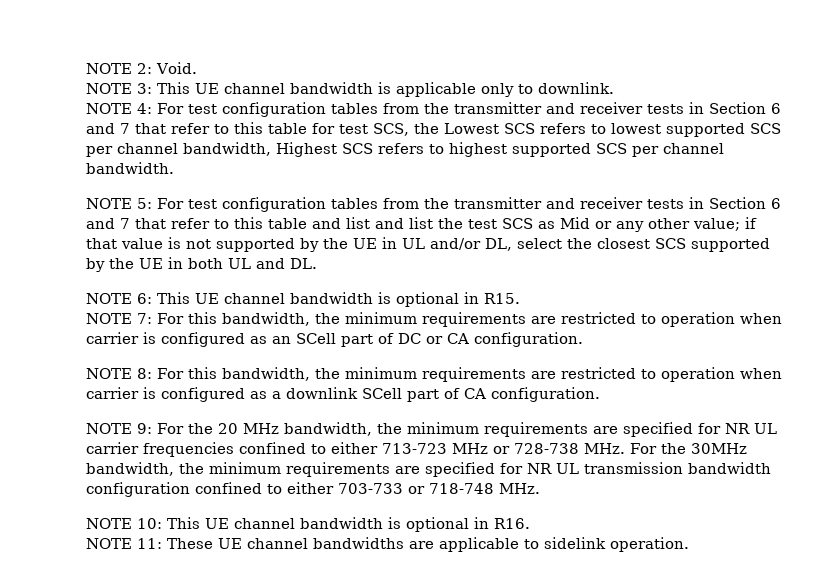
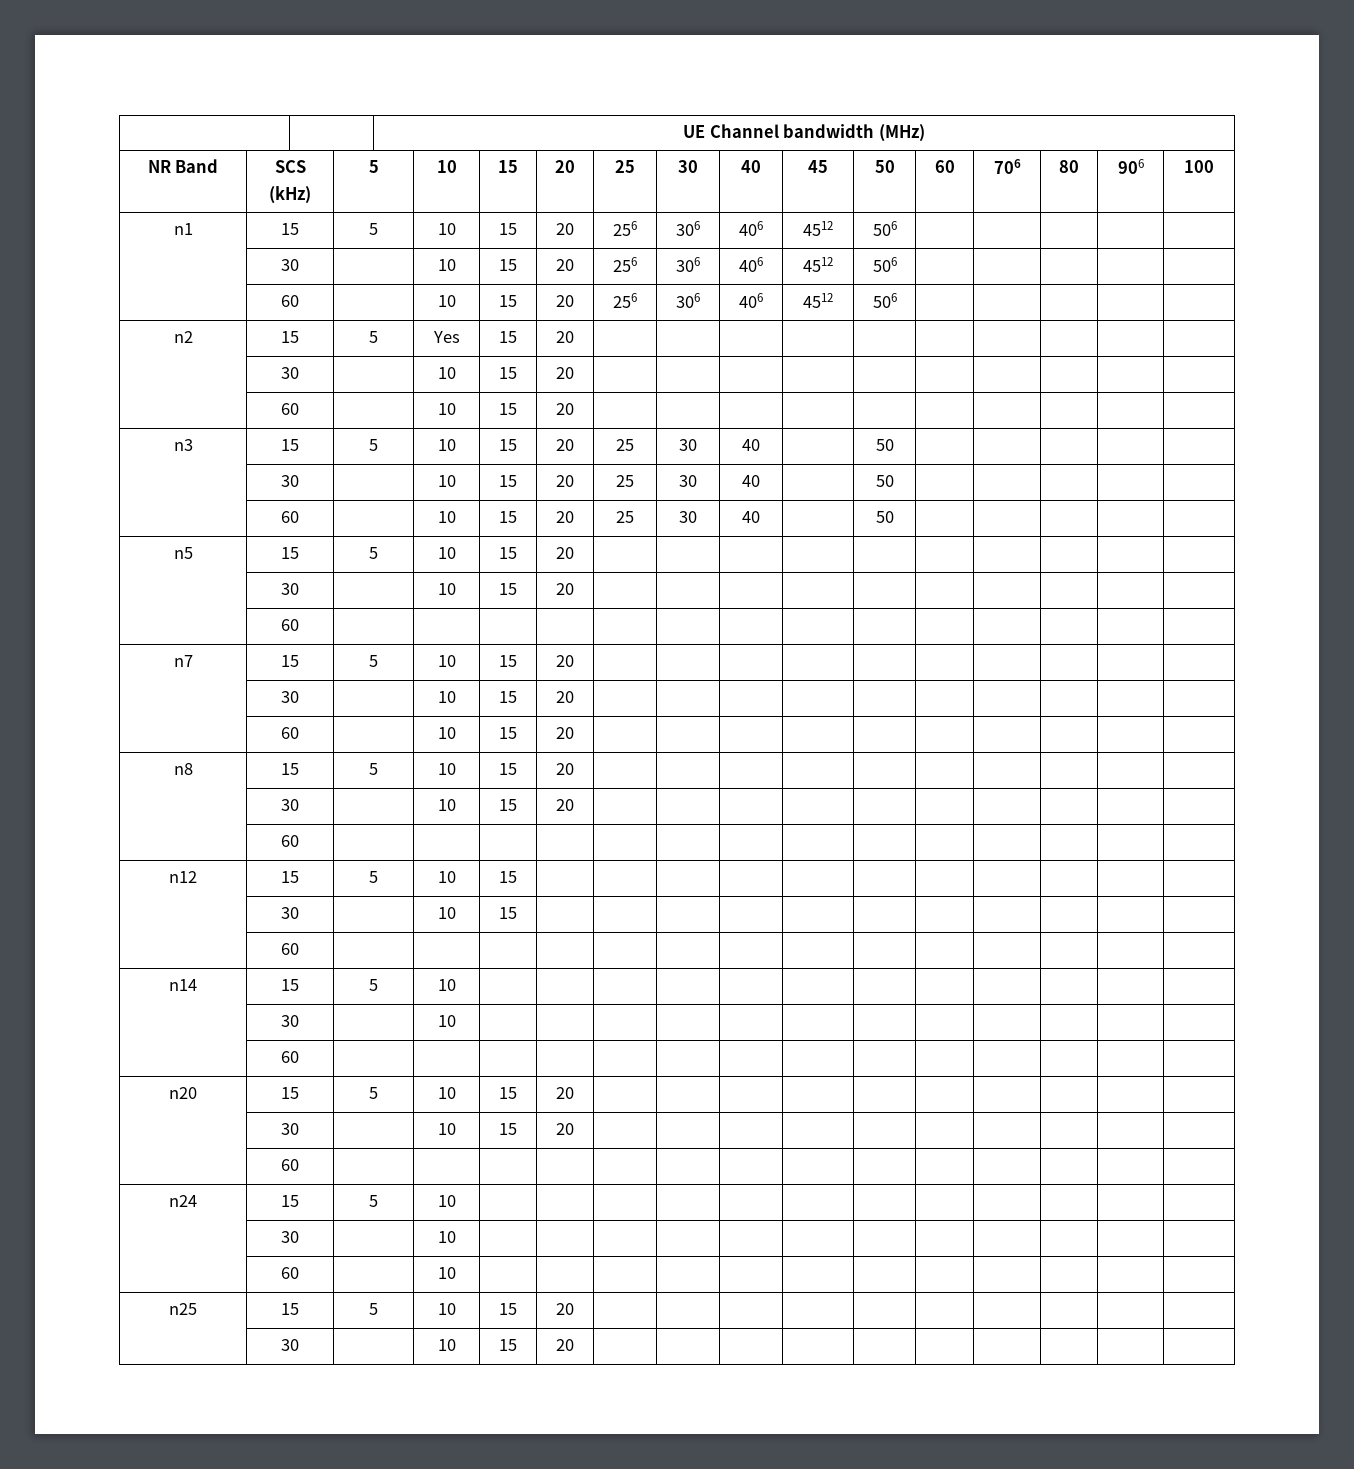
[85,62,197,74] [85,82,614,97] [85,102,781,117] [85,122,781,137] [85,142,724,157] [85,162,174,174] [85,197,781,212] [85,217,757,232] [85,237,770,252] [85,257,317,272] [85,292,520,307] [85,312,782,327] [85,332,583,347] [85,367,782,382] [85,387,600,402] [85,422,777,437] [85,442,747,457] [85,462,771,477] [85,482,540,497] [85,517,530,532] [85,537,689,552] NOTE 2: Void. // NOTE 3: This UE channel bandwidth is applicable only to downlink. // NOTE 4: For test configuration tables from the transmitter and receiver tests in Section 6 and 7 that refer to this table for test SCS, the Lowest SCS refers to lowest supported SCS per channel bandwidth, Highest SCS refers to highest supported SCS per channel bandwidth. // NOTE 5: For test configuration tables from the transmitter and receiver tests in Section 6 and 7 that refer to this table and list and list the test SCS as Mid or any other value; if that value is not supported by the UE in UL and/or DL, select the closest SCS supported by the UE in both UL and DL. // NOTE 6: This UE channel bandwidth is optional in R15. // NOTE 7: For this bandwidth, the minimum requirements are restricted to operation when carrier is configured as an SCell part of DC or CA configuration. // NOTE 8: For this bandwidth, the minimum requirements are restricted to operation when carrier is configured as a downlink SCell part of CA configuration. // NOTE 9: For the 20 MHz bandwidth, the minimum requirements are specified for NR UL carrier frequencies confined to either 713-723 MHz or 728-738 MHz. For the 30MHz bandwidth, the minimum requirements are specified for NR UL transmission bandwidth configuration confined to either 703-733 or 718-748 MHz. // NOTE 10: This UE channel bandwidth is optional in R16. // NOTE 11: These UE channel bandwidths are applicable to sidelink operation. -> [683,124,925,142] [147,159,219,173] [274,160,306,173] [269,186,311,204] [368,160,379,173] [436,160,457,173] [498,160,518,173] [555,160,575,173] [615,160,635,173] [678,160,698,173] [741,160,761,173] [808,160,828,173] [874,160,895,173] [934,160,955,173] [993,159,1021,174] [1059,160,1079,173] [1117,159,1144,174] [1184,160,1214,173] [173,223,193,235] [281,223,299,235] [369,223,378,235] [437,223,456,235] [499,223,517,235] [556,223,574,235] [613,221,637,236] [676,221,700,236] [739,221,763,236] [803,221,833,236] [872,221,897,236] [281,259,299,271] [437,259,456,271] [499,259,517,271] [556,259,574,271] [613,257,637,272] [676,257,700,272] [739,257,763,272] [803,257,833,272] [872,257,897,272] [281,295,299,307] [437,295,456,307] [499,295,517,307] [556,295,574,307] [613,293,637,308] [676,293,700,308] [739,293,763,308] [803,293,833,308] [872,293,897,308] [173,331,193,343] [281,331,299,343] [369,331,378,343] [432,331,460,343] [499,331,517,343] [556,331,574,343] [281,367,299,379] [437,367,456,379] [499,367,517,379] [556,367,574,379] [281,403,299,415] [437,403,456,415] [499,403,517,415] [556,403,574,415] [173,439,193,451] [281,439,299,451] [369,439,378,451] [437,439,456,451] [499,439,517,451] [556,439,574,451] [616,439,634,451] [679,439,697,451] [742,439,760,451] [875,439,894,451] [281,475,299,487] [437,475,456,487] [499,475,517,487] [556,475,574,487] [616,475,634,487] [679,475,697,487] [742,475,760,487] [875,475,894,487] [281,511,299,523] [437,511,456,523] [499,511,517,523] [556,511,574,523] [616,511,634,523] [679,511,697,523] [742,511,760,523] [875,511,894,523] [173,547,193,559] [281,547,299,559] [369,547,378,559] [437,547,456,559] [499,547,517,559] [556,547,574,559] [281,583,299,595] [437,583,456,595] [499,583,517,595] [556,583,574,595] [281,619,299,631] [173,655,193,667] [281,655,299,667] [369,655,378,667] [437,655,456,667] [499,655,517,667] [556,655,574,667] [281,691,299,703] [437,691,456,703] [499,691,517,703] [556,691,574,703] [281,727,299,739] [437,727,456,739] [499,727,517,739] [556,727,574,739] [173,763,193,775] [281,763,299,775] [369,763,378,775] [437,763,456,775] [499,763,517,775] [556,763,574,775] [281,799,299,811] [437,799,456,811] [499,799,517,811] [556,799,574,811] [281,835,299,847] [169,871,197,883] [281,871,299,883] [369,871,378,883] [437,871,456,883] [499,871,517,883] [281,907,299,919] [437,907,456,919] [499,907,517,919] [281,943,299,955] [169,979,197,991] [281,979,299,991] [369,979,378,991] [437,979,456,991] [281,1015,299,1027] [437,1015,456,1027] [281,1051,299,1063] [169,1087,197,1099] [281,1087,299,1099] [369,1087,378,1099] [437,1087,456,1099] [499,1087,517,1099] [556,1087,574,1099] [281,1123,299,1135] [437,1123,456,1135] [499,1123,517,1135] [556,1123,574,1135] [281,1159,299,1171] [169,1195,197,1207] [281,1195,299,1207] [369,1195,378,1207] [437,1195,456,1207] [281,1231,299,1243] [437,1231,456,1243] [281,1267,299,1279] [437,1267,456,1279] [169,1303,197,1315] [281,1303,299,1315] [369,1303,378,1315] [437,1303,456,1315] [499,1303,517,1315] [556,1303,574,1315] [281,1339,299,1351] [437,1339,456,1351] [499,1339,517,1351] [556,1339,574,1351] | | UE Channel bandwidth (MHz) // NR Band | SCS // (kHz) | 5 | 10 | 15 | 20 | 25 | 30 | 40 | 45 | 50 | 60 | 706 | 80 | 906 | 100 // n1 | 15 | 5 | 10 | 15 | 20 | 256 | 306 | 406 | 4512 | 506 | | | | | // | 30 | | 10 | 15 | 20 | 256 | 306 | 406 | 4512 | 506 | | | | | // | 60 | | 10 | 15 | 20 | 256 | 306 | 406 | 4512 | 506 | | | | | // n2 | 15 | 5 | Yes | 15 | 20 | | | | | | | | | | // | 30 | | 10 | 15 | 20 | | | | | | | | | | // | 60 | | 10 | 15 | 20 | | | | | | | | | | // n3 | 15 | 5 | 10 | 15 | 20 | 25 | 30 | 40 | | 50 | | | | | // | 30 | | 10 | 15 | 20 | 25 | 30 | 40 | | 50 | | | | | // | 60 | | 10 | 15 | 20 | 25 | 30 | 40 | | 50 | | | | | // n5 | 15 | 5 | 10 | 15 | 20 | | | | | | | | | | // | 30 | | 10 | 15 | 20 | | | | | | | | | | // | 60 | | | | | | | | | | | | | | // n7 | 15 | 5 | 10 | 15 | 20 | | | | | | | | | | // | 30 | | 10 | 15 | 20 | | | | | | | | | | // | 60 | | 10 | 15 | 20 | | | | | | | | | | // n8 | 15 | 5 | 10 | 15 | 20 | | | | | | | | | | // | 30 | | 10 | 15 | 20 | | | | | | | | | | // | 60 | | | | | | | | | | | | | | // n12 | 15 | 5 | 10 | 15 | | | | | | | | | | | // | 30 | | 10 | 15 | | | | | | | | | | | // | 60 | | | | | | | | | | | | | | // n14 | 15 | 5 | 10 | | | | | | | | | | | | // | 30 | | 10 | | | | | | | | | | | | // | 60 | | | | | | | | | | | | | | // n20 | 15 | 5 | 10 | 15 | 20 | | | | | | | | | | // | 30 | | 10 | 15 | 20 | | | | | | | | | | // | 60 | | | | | | | | | | | | | | // n24 | 15 | 5 | 10 | | | | | | | | | | | | // | 30 | | 10 | | | | | | | | | | | | // | 60 | | 10 | | | | | | | | | | | | // n25 | 15 | 5 | 10 | 15 | 20 | | | | | | | | | | // | 30 | | 10 | 15 | 20 | | | | | | | | | |

